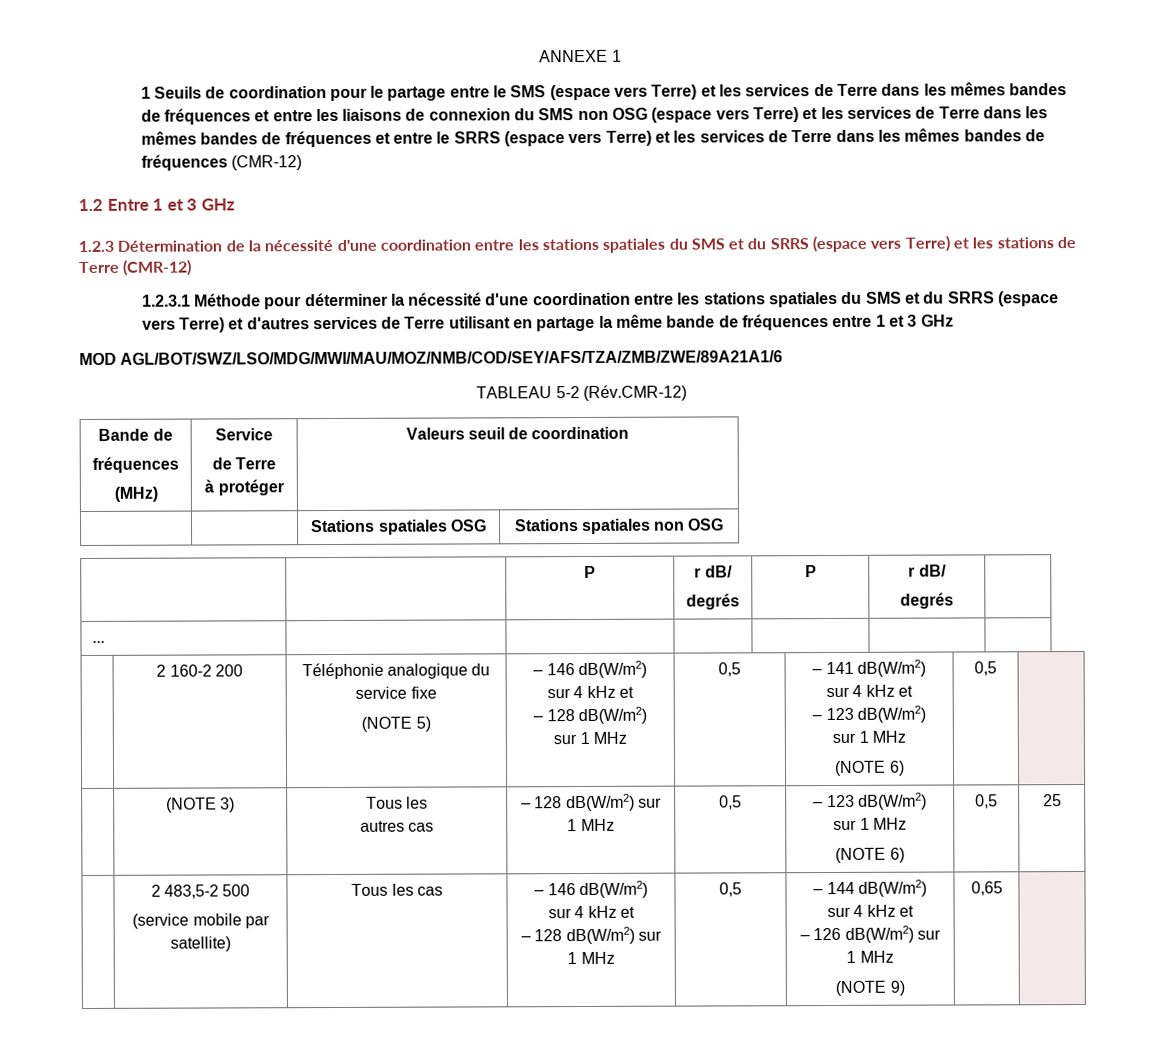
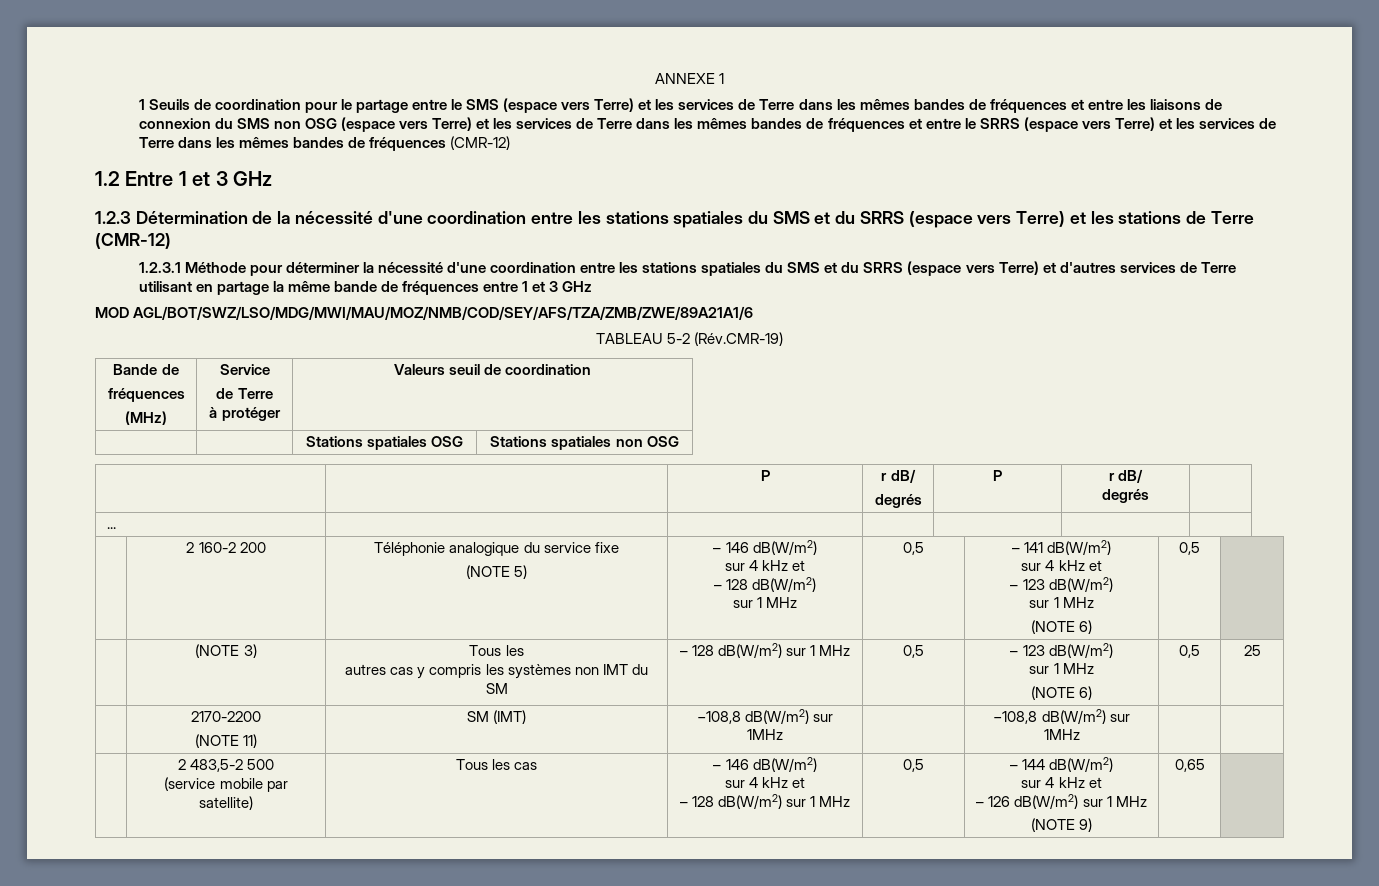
[582,384,687,401] (Rév.CMR-12) -> [694,332,784,346] (Rév.CMR-19)
(435, 827) none -> [417,664,648,679] [485,683,508,694] y compris les systèmes non IMT du SM
(1062, 800) none -> [191,711,261,722] [194,734,258,748] [466,710,527,724] [696,709,834,724] [747,729,783,740] [993,709,1130,724] [1043,729,1080,740] // | 2170-2200 // (NOTE 11) | SM (IMT) | −108,8 dB(W/m2) sur 1MHz | | −108,8 dB(W/m2) sur 1MHz | |

